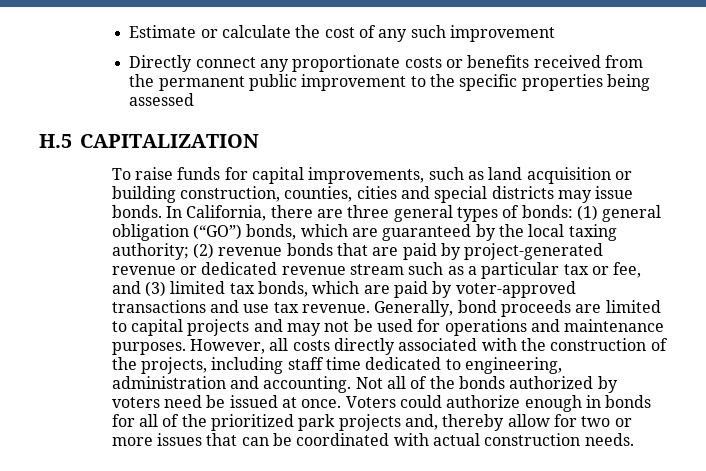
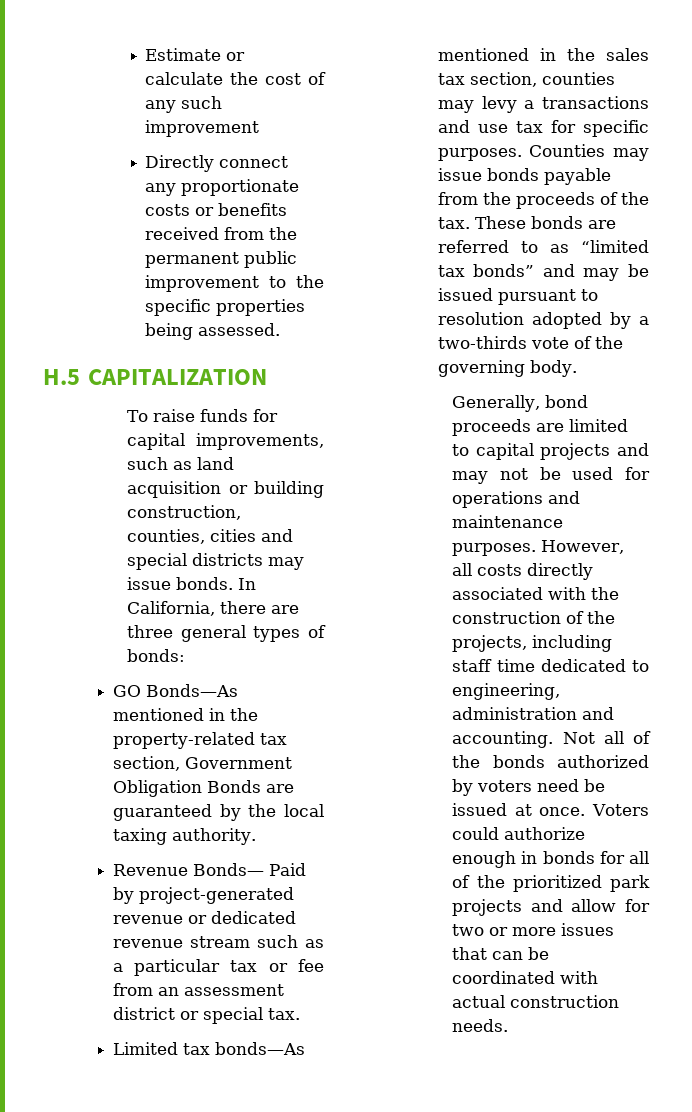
[129,93,195,106] assessed -> [198,323,281,336] assessed.
[576,205,662,222] [111,224,348,241] (1) general obligation (“GO”) bonds, which -> [112,684,238,697] [112,708,258,721] [112,732,287,749] [112,756,292,771] [112,780,261,797] // GO Bonds—As mentioned in the property-related tax section, Government Obligation Bonds
[111,243,437,260] authority; (2) revenue bonds that are paid -> [171,828,256,845] [112,863,306,876] authority. // Revenue Bonds— Paid
[613,262,642,278] [111,281,576,298] [111,300,370,313] fee, and (3) limited tax bonds, which are paid by voter-approved transactions and use tax revenue. -> [298,959,324,972] [112,983,284,996] [112,1007,300,1024] [112,1042,305,1055] [437,48,649,61] [437,72,615,87] [437,96,649,113] [437,120,649,137] [437,144,649,161] [437,168,611,185] [437,192,649,209] [437,216,616,229] [437,240,649,253] [437,264,649,281] [437,288,598,305] [437,312,649,329] [437,336,623,349] [437,360,577,377] fee from an assessment district or special tax. // Limited tax bonds—As mentioned in the sales tax section, counties may levy a transactions and use tax for specific purposes. Counties may issue bonds payable from the proceeds of the tax. These bonds are referred to as “limited tax bonds” and may be issued pursuant to resolution adopted by a two-thirds vote of the governing body. //
[404,414,505,431] and, thereby -> [530,899,563,912] and

